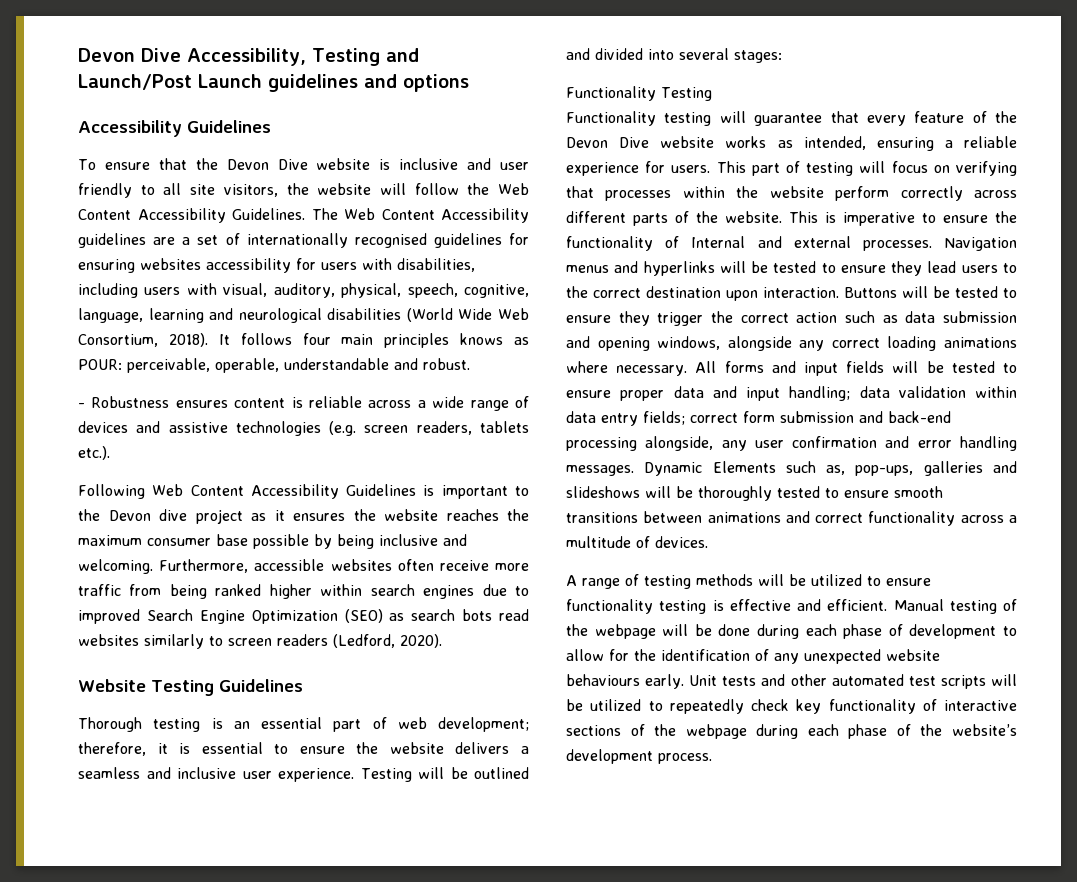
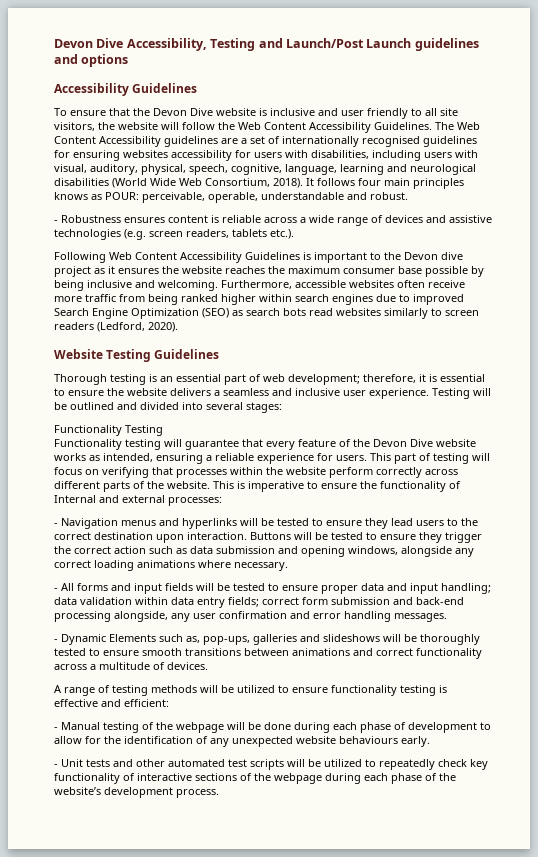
[862,240,932,251] processes. -> [168,497,222,506] [54,523,58,526] processes: // -
(688, 370) none -> [54,588,58,591] // -
(634, 470) none -> [54,639,58,642] // -
[827,599,888,611] efficient. -> [124,699,169,707] [54,727,58,730] efficient: // -
(685, 681) none -> [54,764,58,767] // -

